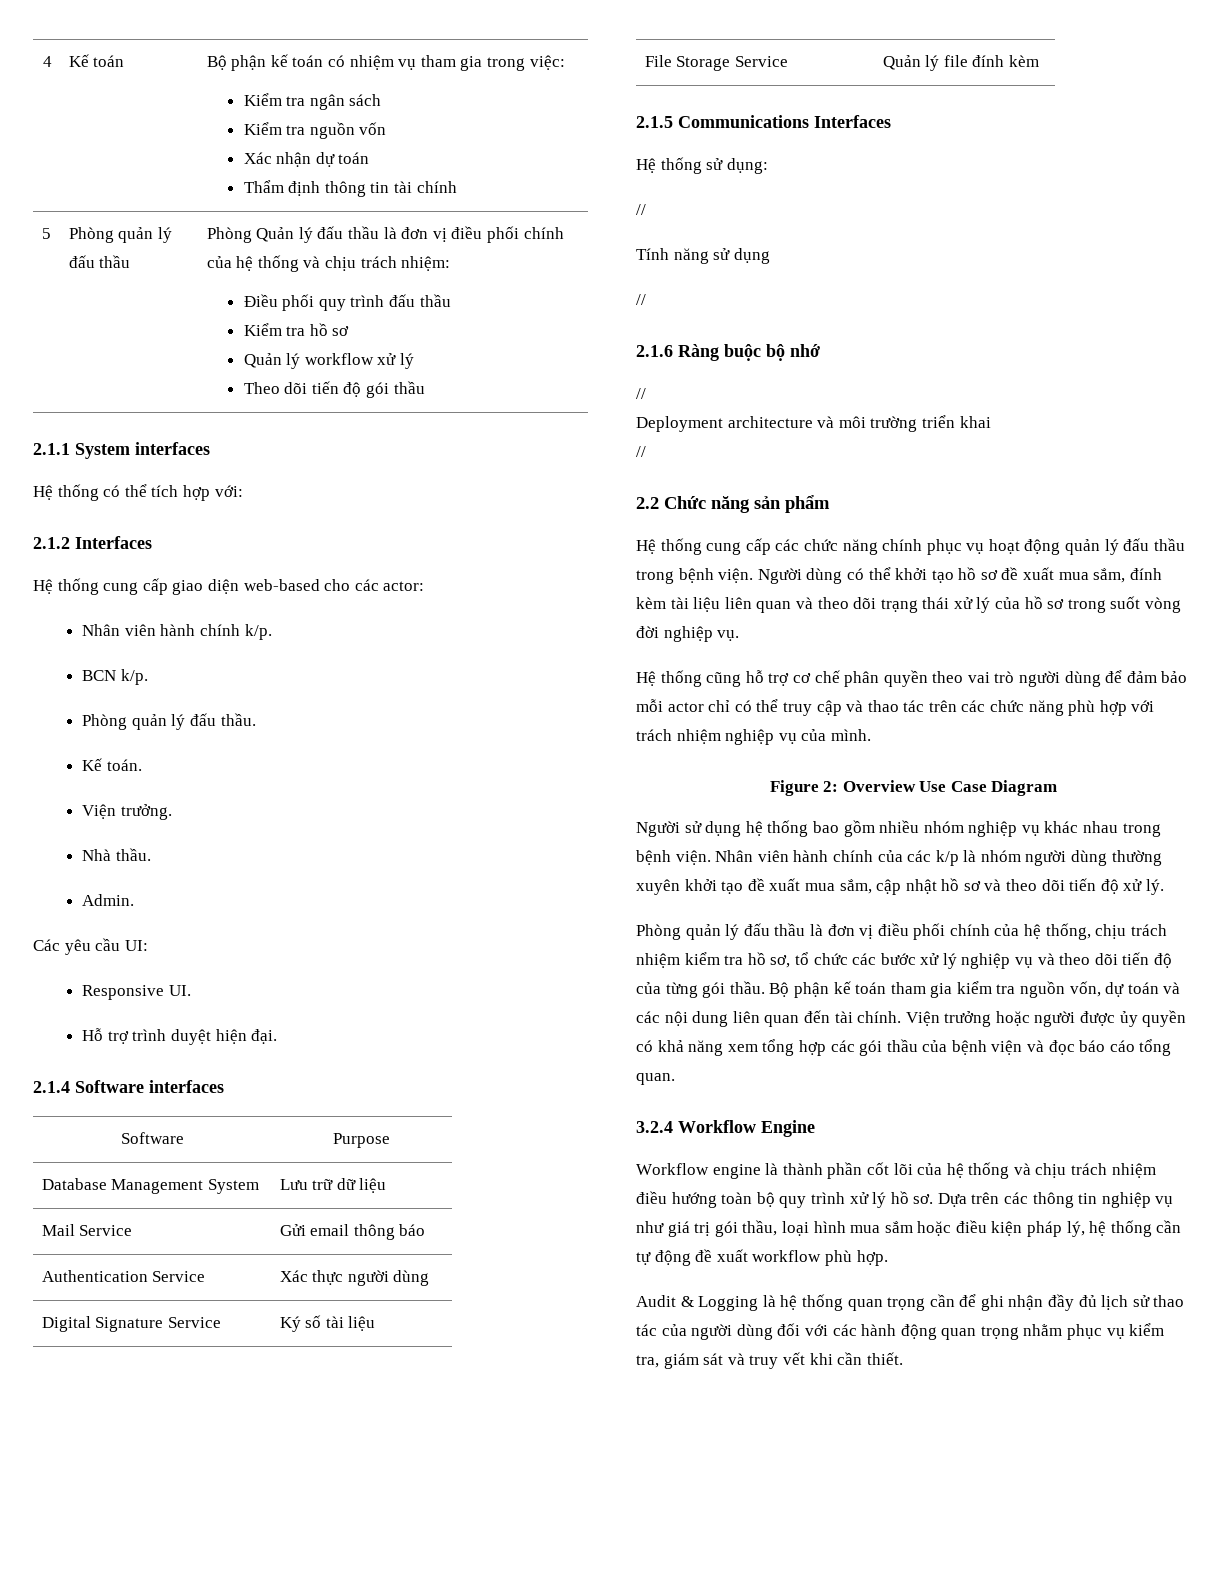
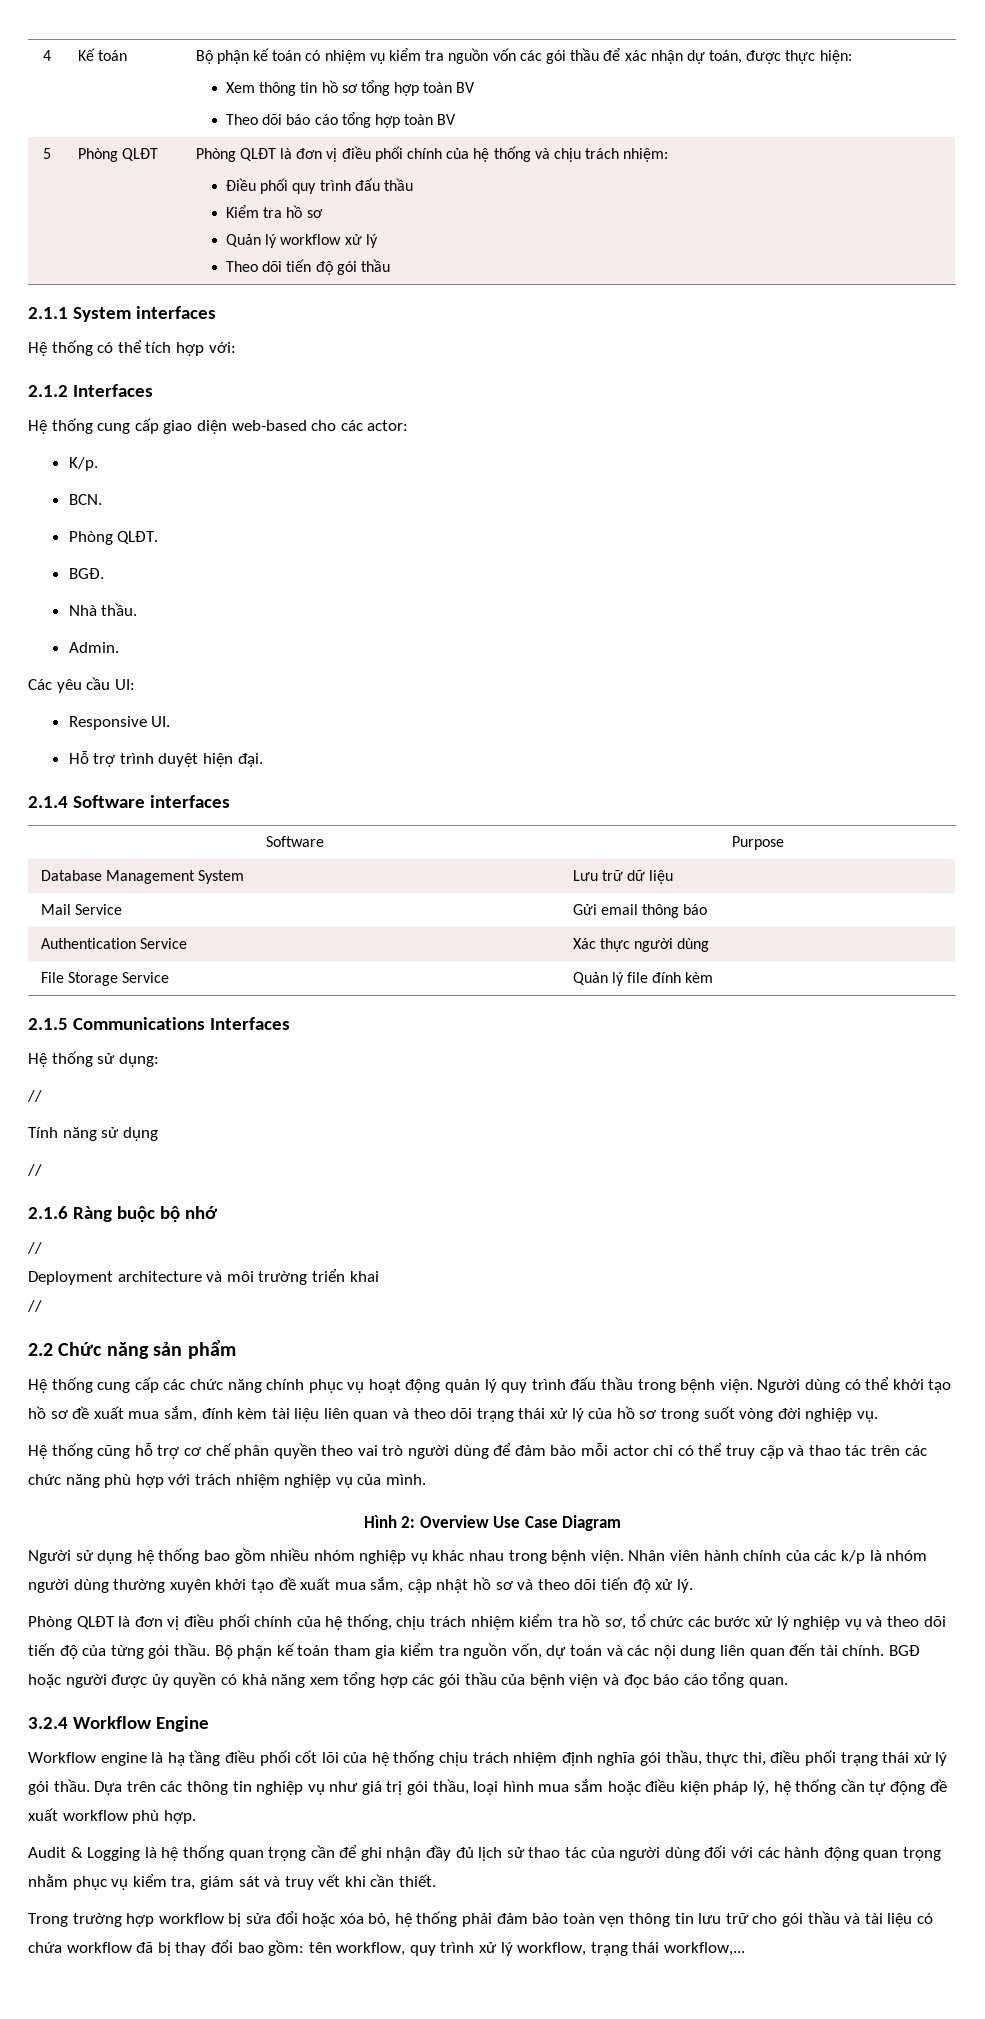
[420,55,565,71] [243,93,382,110] [243,122,387,139] [243,152,370,167] [243,180,457,197] [41,228,51,239] [68,227,172,243] [68,255,131,268] [206,226,380,243] tham gia trong việc: // Kiểm tra ngân sách // Kiểm tra nguồn vốn // Xác nhận dự toán // Thẩm định thông tin tài chính // 5 | Phòng quản lý đấu thầu | Phòng Quản lý đấu thầu -> [389,48,852,64] [225,80,476,96] [225,112,457,128] [43,148,51,159] [77,148,158,162] [195,148,276,162] kiểm tra nguồn vốn các gói thầu để xác nhận dự toán, được thực hiện: // Xem thông tin hồ sơ tổng hợp toàn BV // Theo dõi báo cáo tổng hợp toàn BV // 5 | Phòng QLĐT | Phòng QLĐT
[82,624,272,640] [82,669,148,685] [82,713,256,730] [82,758,142,771] [82,804,172,820] Nhân viên hành chính k/p. // BCN k/p. // Phòng quản lý đấu thầu. // Kế toán. // Viện trưởng. -> [68,457,98,471] [68,494,102,505] [68,531,159,545] [68,568,104,579] K/p. // BCN. // Phòng QLĐT. // BGĐ.
[41,1316,221,1332] [279,1315,376,1332] // Digital Signature Service | Ký số tài liệu -> (710, 945) none
(1119, 547) none -> [501,1379,566,1393] quy trình
[769,780,819,796] Figure -> [363,1515,397,1528] Hình
[685,923,806,940] quản lý đấu thầu -> [76,1616,115,1629] QLĐT
[905,1011,992,1027] Viện trưởng -> [888,1645,920,1656] BGĐ
[782,1162,863,1179] thành phần -> [167,1750,291,1766] hạ tầng điều phối
[1013,1163,1156,1178] [636,1191,934,1208] và chịu trách nhiệm điều hướng toàn bộ quy trình xử lý hồ sơ. -> [439,1750,948,1766] [28,1779,90,1795] chịu trách nhiệm định nghĩa gói thầu, thực thi, điều phối trạng thái xử lý gói thầu.
(903, 1358) none -> [28,1911,933,1927] [28,1940,746,1956] // Trong trường hợp workflow bị sửa đổi hoặc xóa bỏ, hệ thống phải đảm bảo toàn vẹn thông tin lưu trữ cho gói thầu và tài liệu có chứa workflow đã bị thay đổi bao gồm: tên workflow, quy trình xử lý workflow, trạng thái workflow,...

